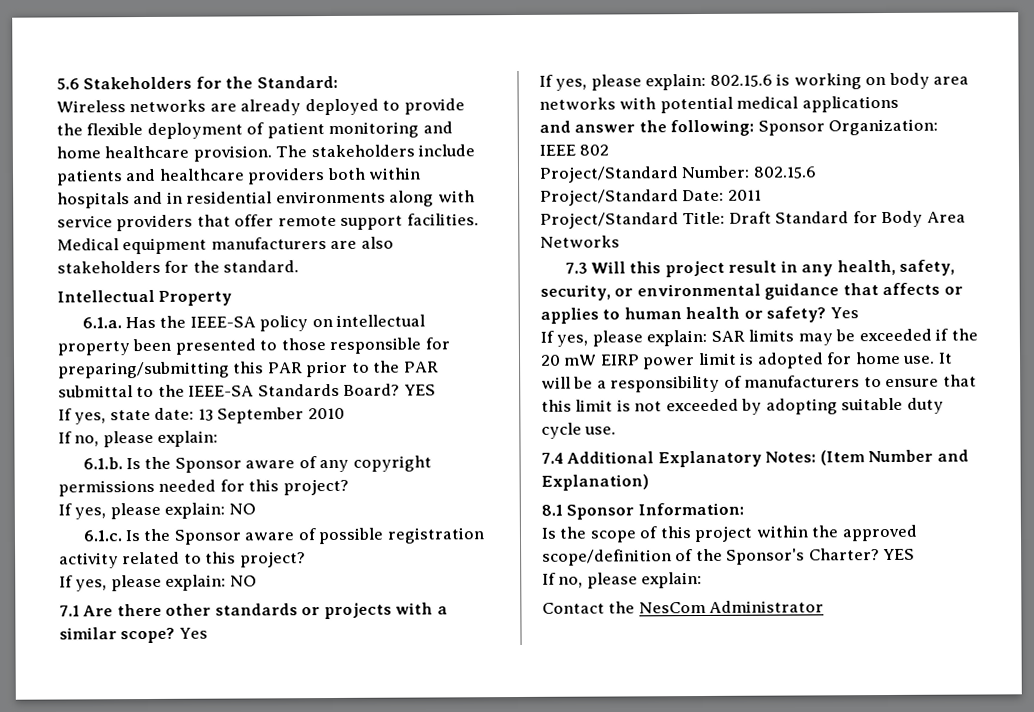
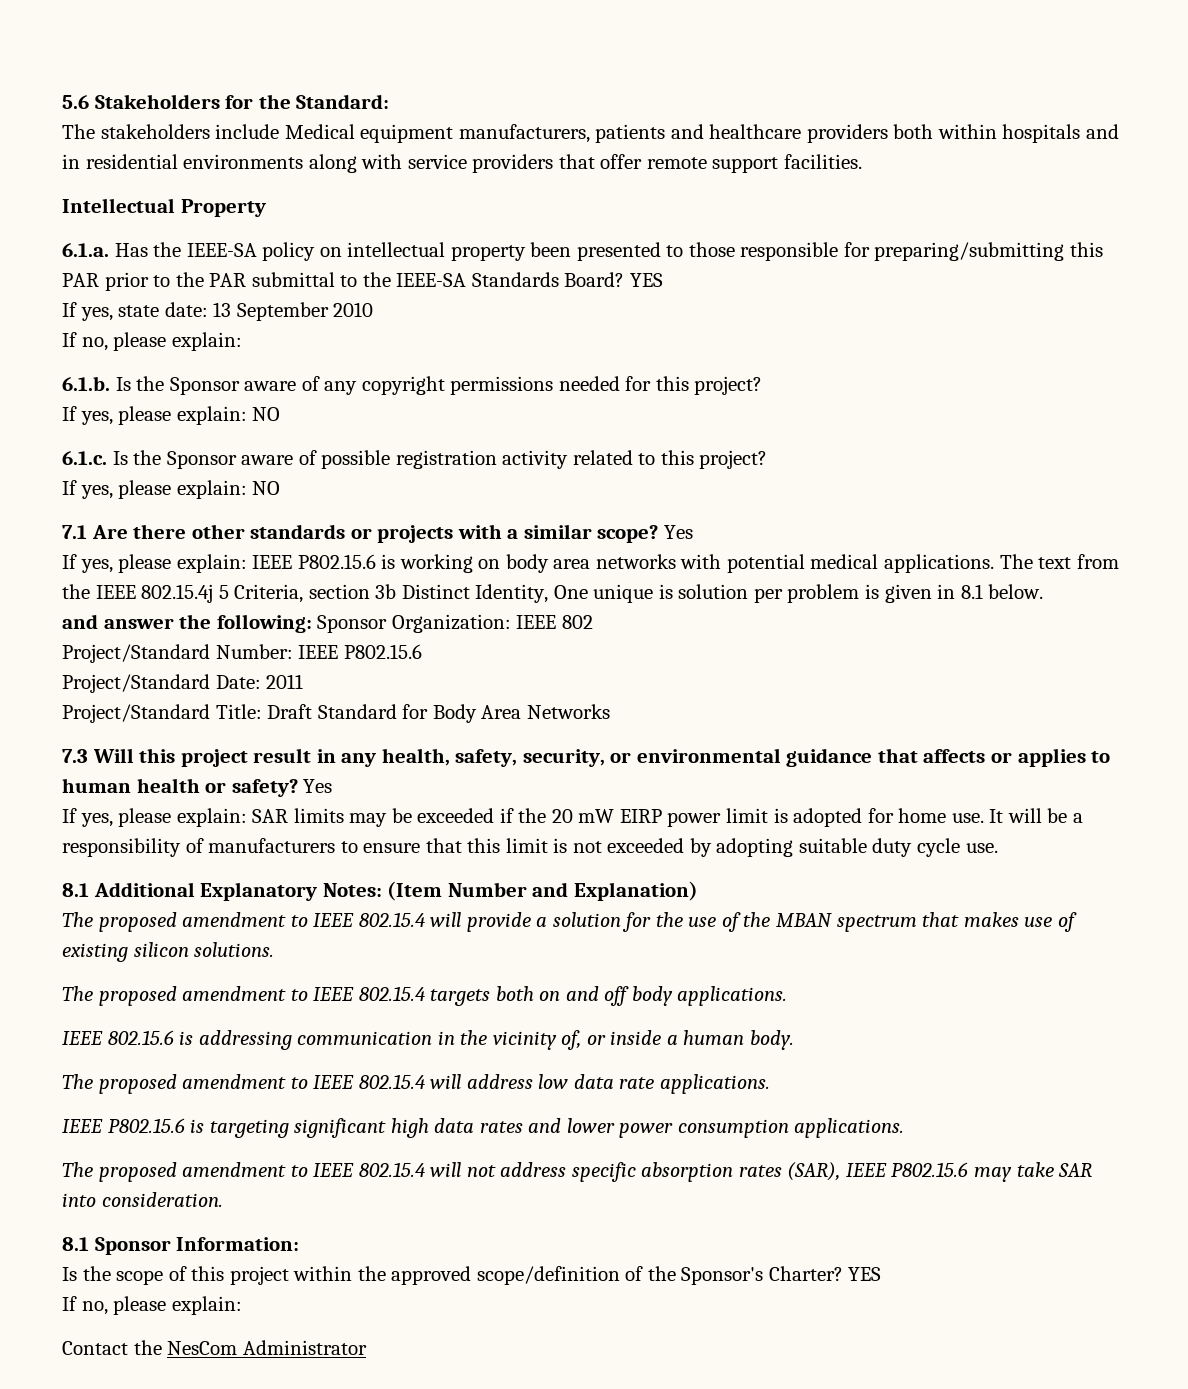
[56,98,465,116] [56,121,453,139] [56,144,476,162] Wireless networks are already deployed to provide the flexible deployment of patient monitoring and home healthcare provision. The stakeholders include -> [62,124,590,143] The stakeholders include Medical equipment manufacturers,
[57,236,394,255] [57,260,300,274] Medical equipment manufacturers are also stakeholders for the standard. -> (862, 161) none
[709,74,773,87] 802.15.6 -> [252,554,376,569] IEEE P802.15.6
[801,95,899,113] applications -> [884,554,1119,573] [62,584,1044,603] applications. The text from the IEEE 802.15.4j 5 Criteria, section 3b Distinct Identity, One unique is solution per problem is given in 8.1 below.
[752,166,817,179] 802.15.6 -> [298,644,422,659] IEEE P802.15.6
[541,452,564,464] 7.4 -> [62,883,89,897] 8.1
(649, 482) none -> [62,912,1077,932] [62,942,275,962] [62,986,788,1006] [62,1030,794,1050] [62,1074,770,1094] [62,1118,905,1138] [62,1162,1093,1182] [62,1192,223,1207] // The proposed amendment to IEEE 802.15.4 will provide a solution for the use of the MBAN spectrum that makes use of existing silicon solutions. // The proposed amendment to IEEE 802.15.4 targets both on and off body applications. // IEEE 802.15.6 is addressing communication in the vicinity of, or inside a human body. // The proposed amendment to IEEE 802.15.4 will address low data rate applications. // IEEE P802.15.6 is targeting significant high data rates and lower power consumption applications. // The proposed amendment to IEEE 802.15.4 will not address specific absorption rates (SAR), IEEE P802.15.6 may take SAR into consideration.

